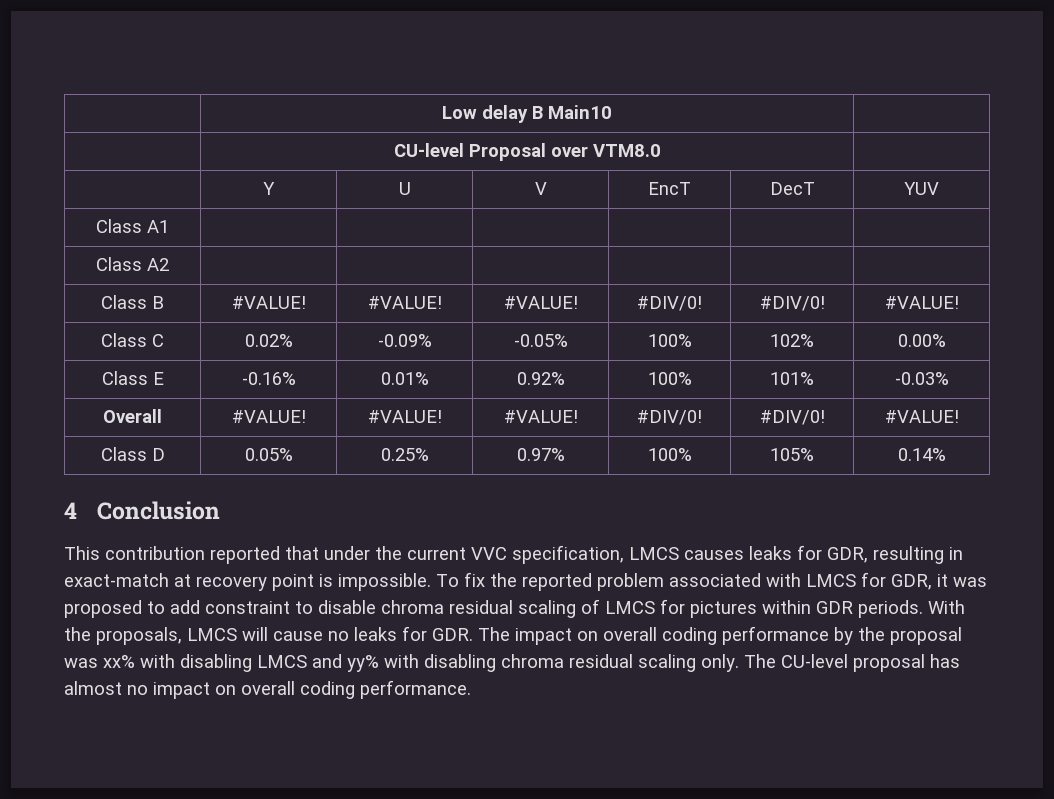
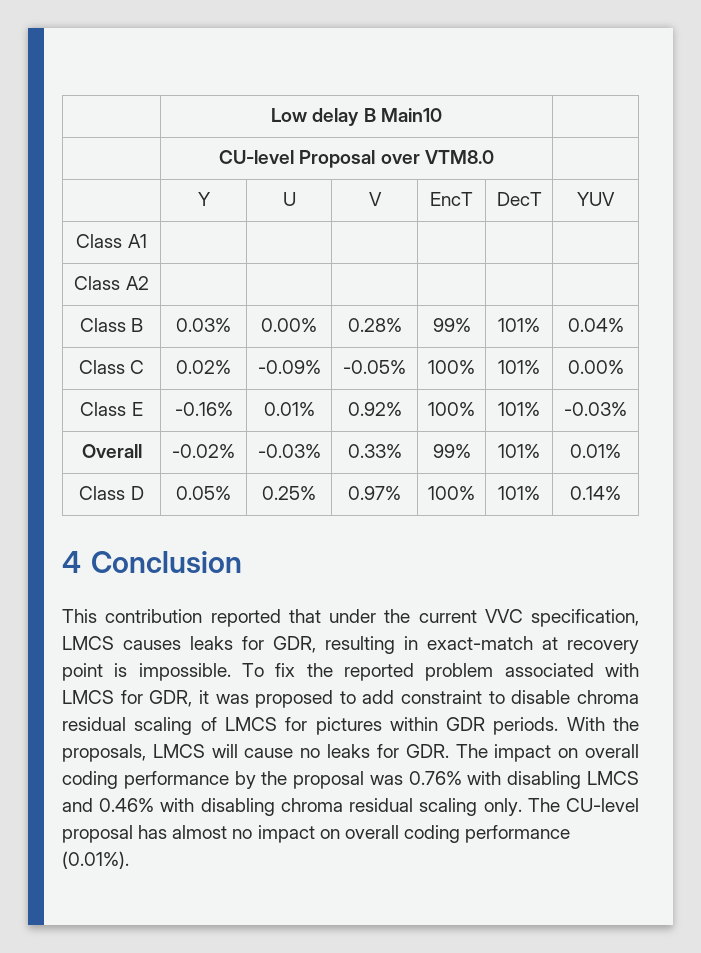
[231,296,306,309] [367,296,442,309] [503,296,578,309] [637,296,702,311] [759,296,825,311] [884,296,959,309] #VALUE! | #VALUE! | #VALUE! | #DIV/0! | #DIV/0! | #VALUE! -> [176,318,231,332] [261,318,317,332] [347,318,402,332] [432,318,471,332] [498,318,540,332] [567,318,624,332] 0.03% | 0.00% | 0.28% | 99% | 101% | 0.04%
[770,334,814,347] 102% -> [498,360,540,374] 101%
[231,410,306,423] [367,410,442,423] [503,410,578,423] [637,410,702,425] [759,410,825,425] [884,410,959,423] #VALUE! | #VALUE! | #VALUE! | #DIV/0! | #DIV/0! | #VALUE! -> [172,444,235,458] [257,444,321,458] [347,444,402,458] [432,444,471,458] [498,444,540,458] [570,444,621,458] -0.02% | -0.03% | 0.33% | 99% | 101% | 0.01%
[770,448,814,461] 105% -> [498,486,540,500] 101%
[103,655,135,668] xx% -> [408,771,462,785] 0.76%
[347,655,379,672] yy% -> [99,798,155,812] 0.46%
[360,680,471,699] performance. -> [465,825,571,843] [62,851,129,869] performance (0.01%).

